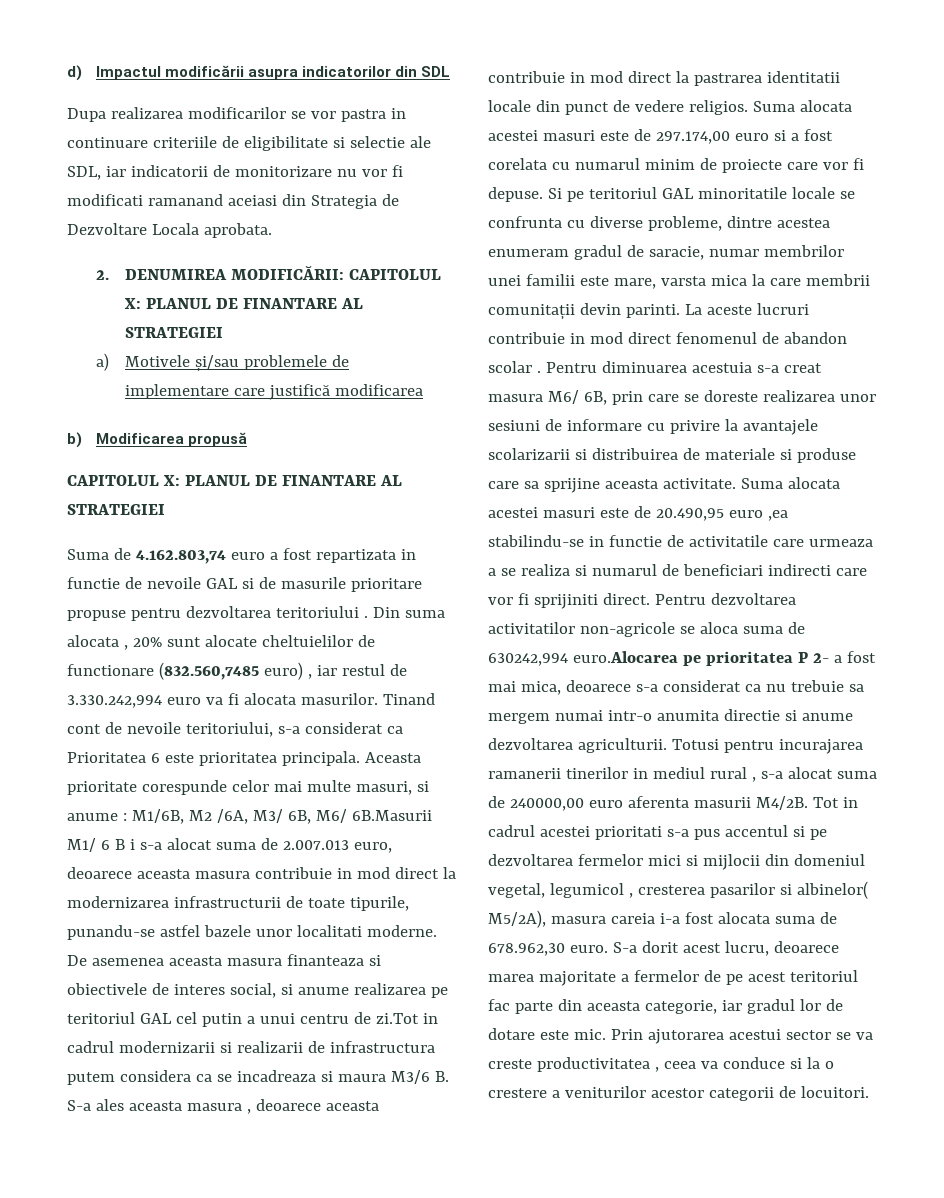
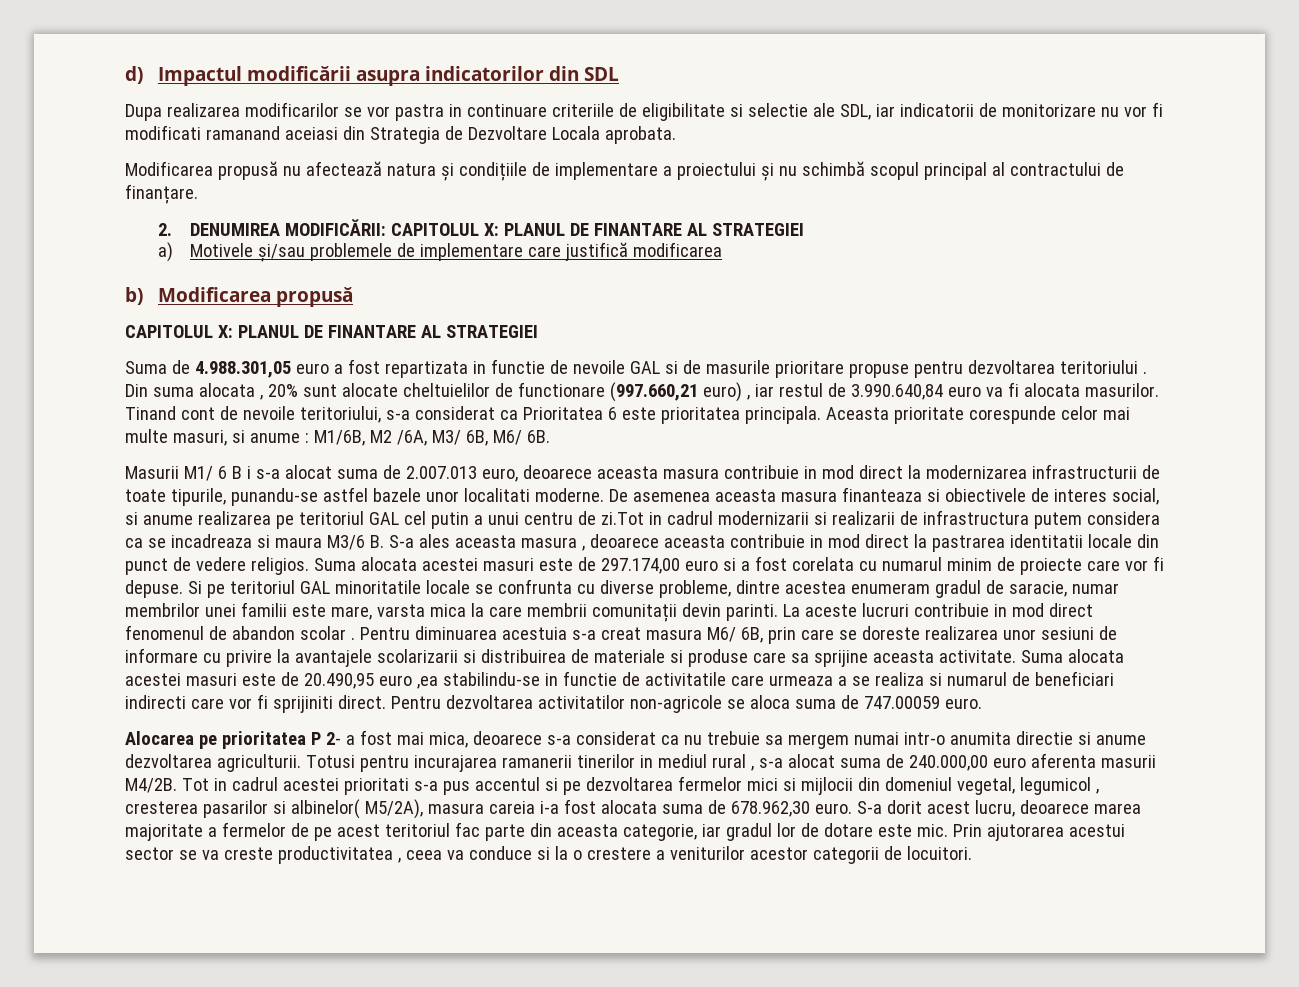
(272, 230) none -> [125,161,1124,181] [125,184,198,204] // Modificarea propusă nu afectează natura și condițiile de implementare a proiectului și nu schimbă scopul principal al contractului de finanțare.
[135,550,226,564] 4.162.803,74 -> [194,361,291,378] 4.988.301,05
[158,662,259,680] (832.560,7485 -> [609,382,698,402] (997.660,21
[67,695,162,708] 3.330.242,994 -> [850,384,943,400] 3.990.640,84
[351,810,432,821] 6B.Masurii -> [526,430,550,443] [125,466,179,479] 6B. // Masurii
[488,651,678,666] 630242,994 euro.Alocarea -> [863,696,982,709] [125,731,194,745] 747.00059 euro. // Alocarea
[509,798,584,811] 240000,00 -> [908,755,988,771] 240.000,00

